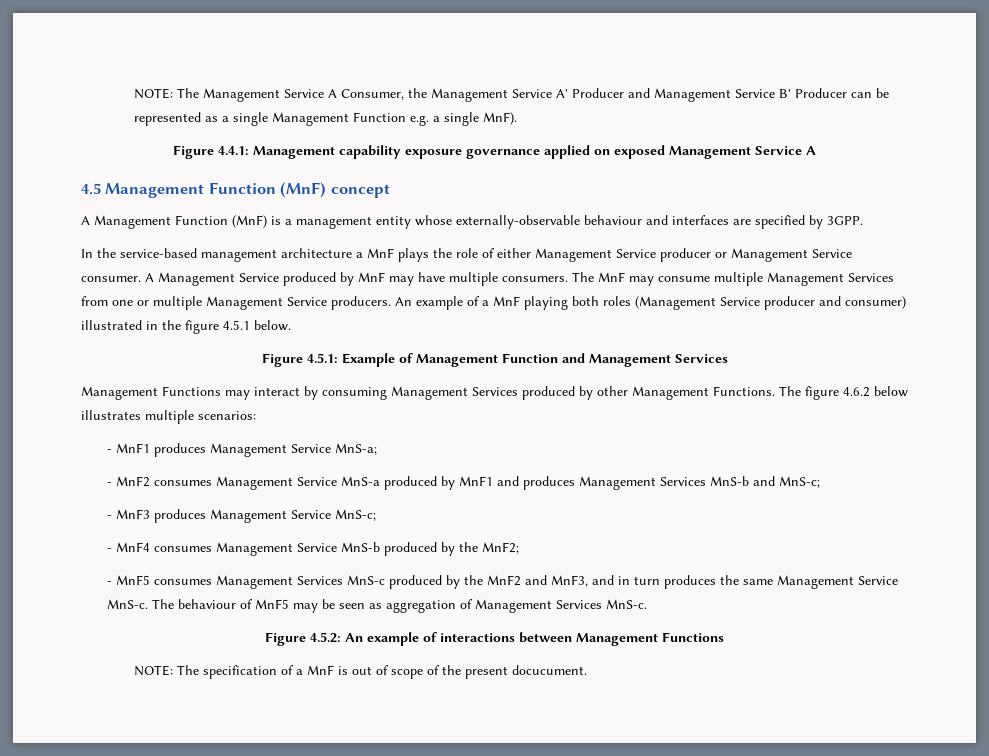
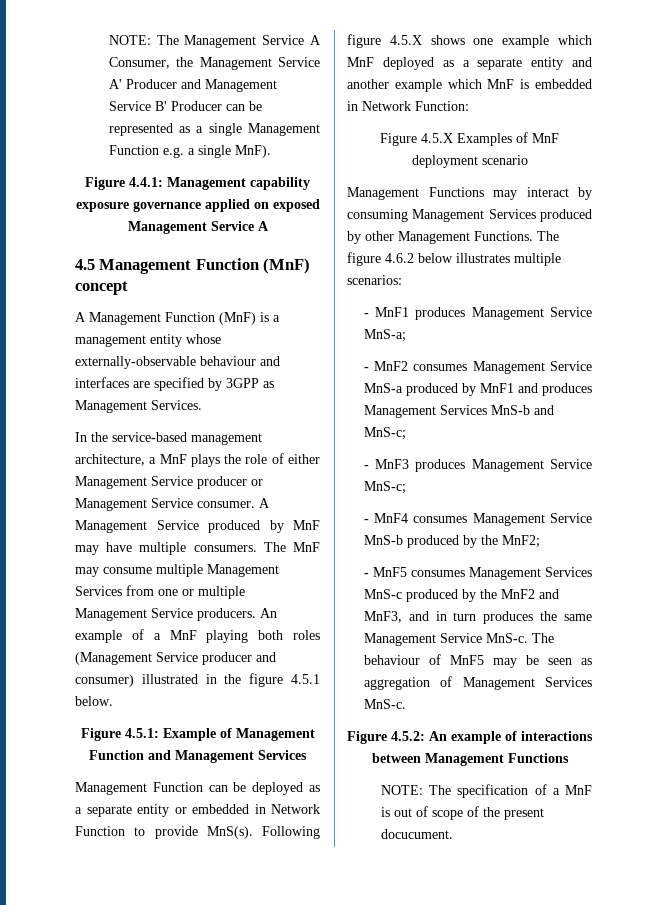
[827,216,863,225] 3GPP. -> [226,378,274,388] [75,400,202,413] 3GPP as Management Services.
[281,248,352,258] architecture -> [75,454,145,466] architecture,
(728, 358) none -> [75,782,320,795] [75,804,320,817] [75,826,320,839] [347,34,592,48] [347,57,592,70] [347,79,592,92] [347,101,469,111] [380,132,559,146] [411,155,528,168] // Management Function can be deployed as a separate entity or embedded in Network Function to provide MnS(s). Following figure 4.5.X shows one example which MnF deployed as a separate entity and another example which MnF is embedded in Network Function: // Figure 4.5.X Examples of MnF deployment scenario

